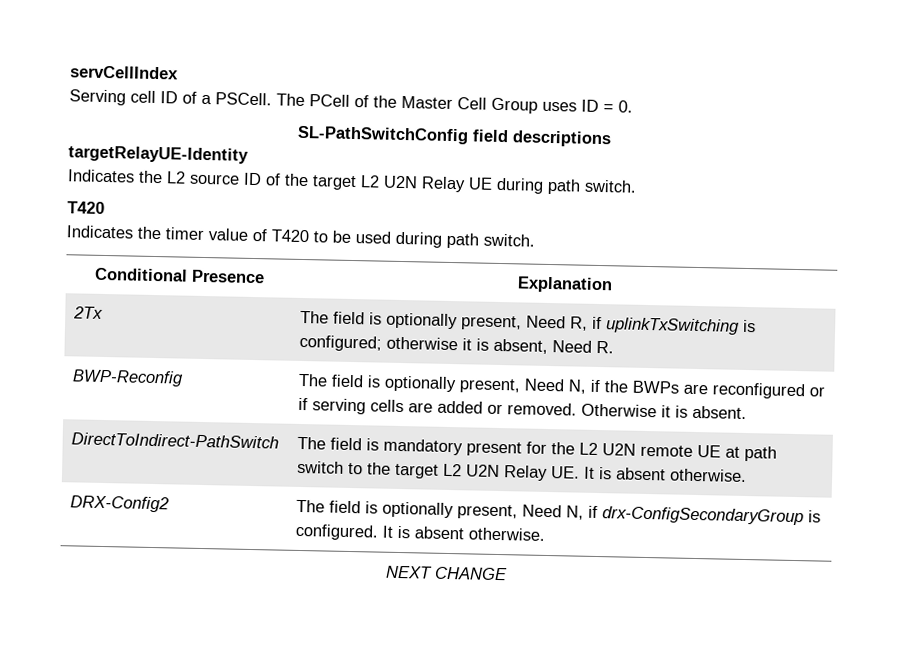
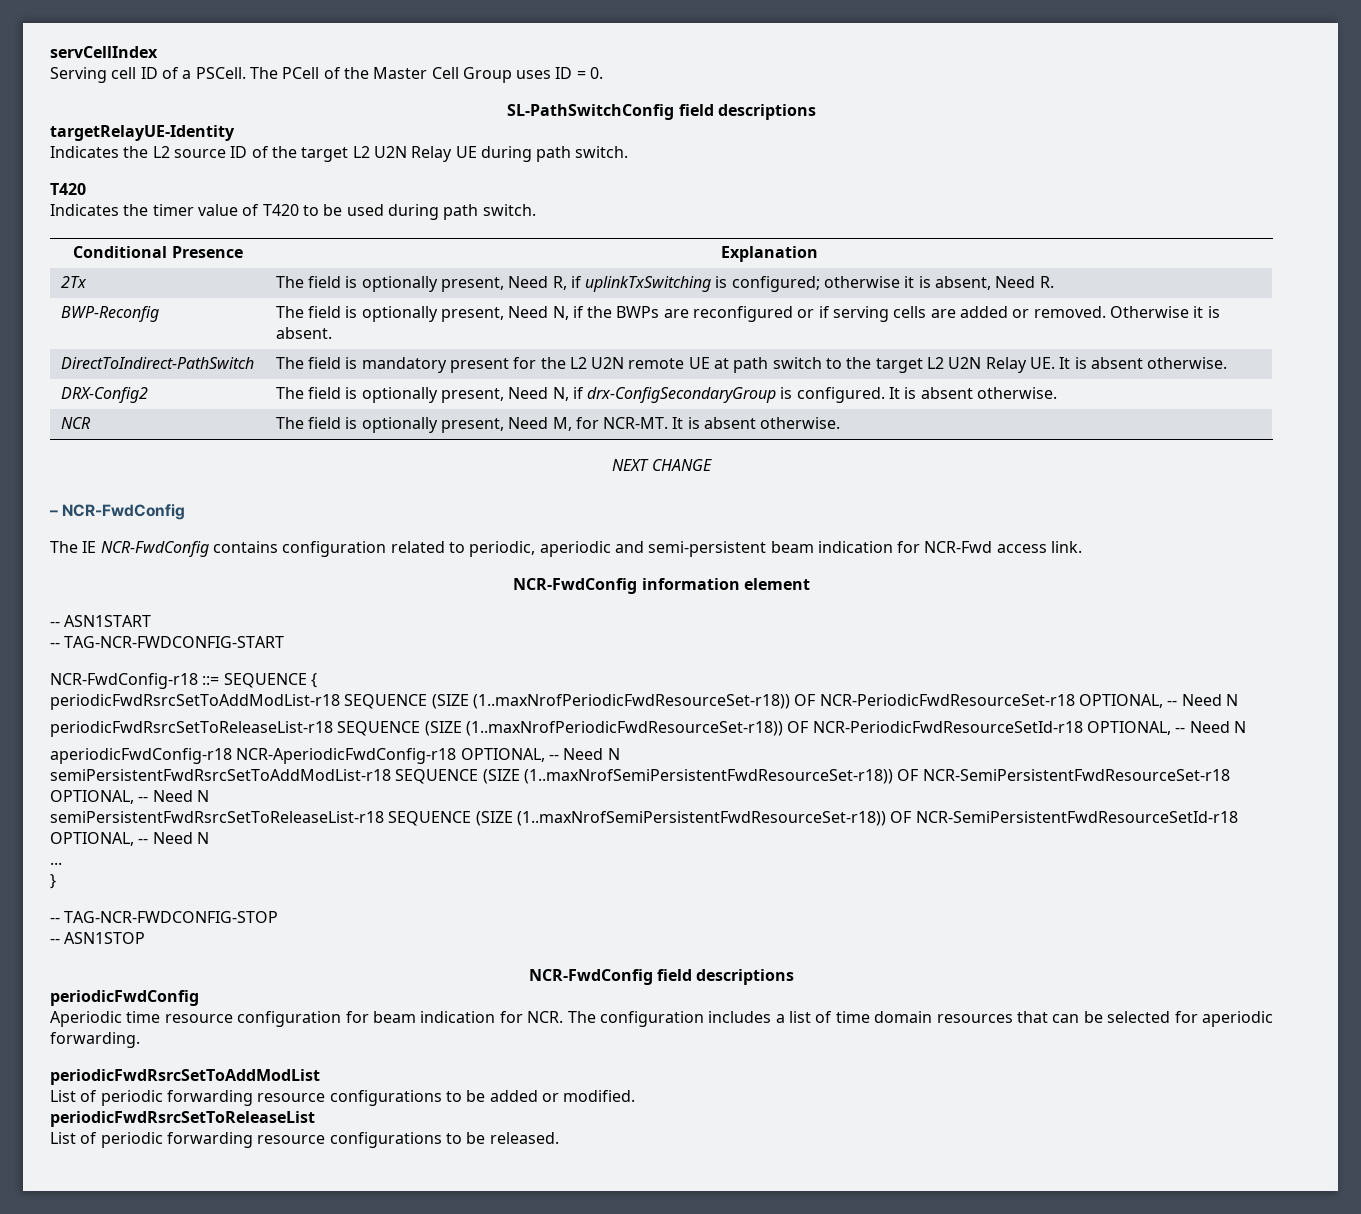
[384,565,508,581] // NEXT CHANGE -> [60,417,91,429] [275,417,841,433] [612,459,712,471] [49,504,186,520] [50,541,1083,557] [513,578,810,594] [50,615,152,627] [50,636,285,648] [50,673,317,689] [50,694,1238,710] [50,721,1246,737] [50,748,620,764] [50,769,1230,784] [50,790,209,804] [50,811,1238,826] [50,832,209,846] [50,862,62,865] [50,874,56,889] [50,911,279,923] [50,932,146,944] [528,969,795,985] [50,990,199,1006] [50,1011,1273,1027] [50,1032,140,1048] [50,1069,320,1085] [50,1090,636,1106] [50,1111,315,1127] [50,1132,559,1148] // NCR | The field is optionally present, Need M, for NCR-MT. It is absent otherwise. // NEXT CHANGE // – NCR-FwdConfig // The IE NCR-FwdConfig contains configuration related to periodic, aperiodic and semi-persistent beam indication for NCR-Fwd access link. // NCR-FwdConfig information element // -- ASN1START // -- TAG-NCR-FWDCONFIG-START // NCR-FwdConfig-r18 ::= SEQUENCE { // periodicFwdRsrcSetToAddModList-r18 SEQUENCE (SIZE (1..maxNrofPeriodicFwdResourceSet-r18)) OF NCR-PeriodicFwdResourceSet-r18 OPTIONAL, -- Need N // periodicFwdRsrcSetToReleaseList-r18 SEQUENCE (SIZE (1..maxNrofPeriodicFwdResourceSet-r18)) OF NCR-PeriodicFwdResourceSetId-r18 OPTIONAL, -- Need N // aperiodicFwdConfig-r18 NCR-AperiodicFwdConfig-r18 OPTIONAL, -- Need N // semiPersistentFwdRsrcSetToAddModList-r18 SEQUENCE (SIZE (1..maxNrofSemiPersistentFwdResourceSet-r18)) OF NCR-SemiPersistentFwdResourceSet-r18 OPTIONAL, -- Need N // semiPersistentFwdRsrcSetToReleaseList-r18 SEQUENCE (SIZE (1..maxNrofSemiPersistentFwdResourceSet-r18)) OF NCR-SemiPersistentFwdResourceSetId-r18 OPTIONAL, -- Need N // ... // } // -- TAG-NCR-FWDCONFIG-STOP // -- ASN1STOP // NCR-FwdConfig field descriptions // periodicFwdConfig // Aperiodic time resource configuration for beam indication for NCR. The configuration includes a list of time domain resources that can be selected for aperiodic forwarding. // periodicFwdRsrcSetToAddModList // List of periodic forwarding resource configurations to be added or modified. // periodicFwdRsrcSetToReleaseList // List of periodic forwarding resource configurations to be released.

